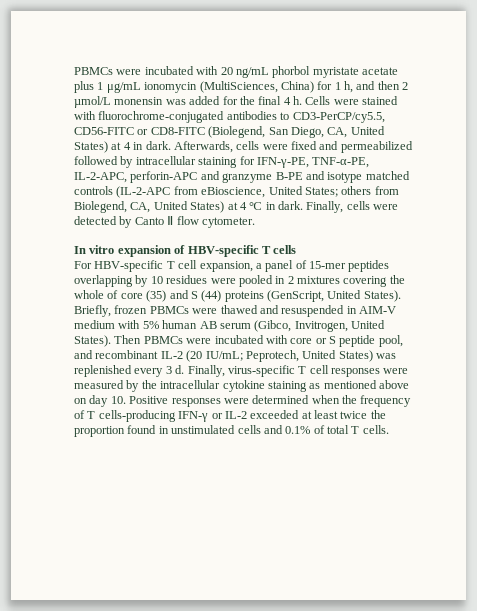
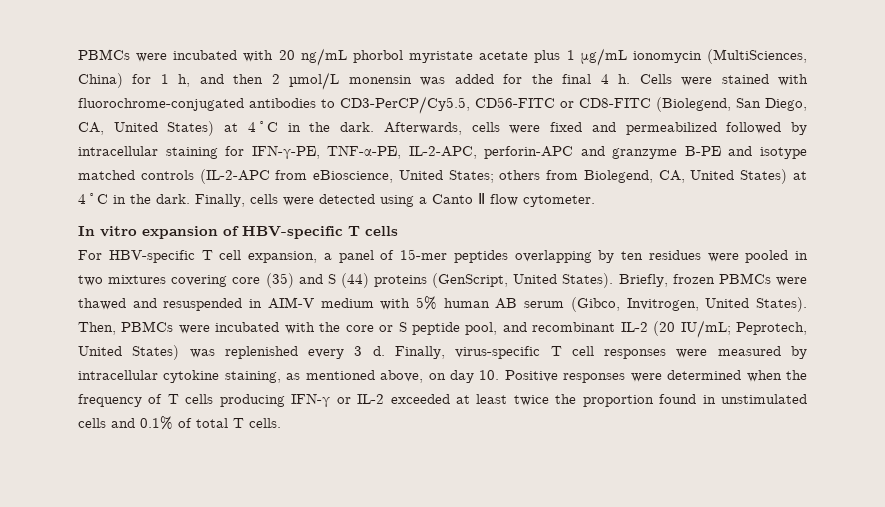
[292,112,385,123] CD3-PerCP/cy5.5, -> [340,96,470,114] CD3-PerCP/Cy5.5,
[123,142,144,150] 4 in -> [247,121,331,132] 4˚C in the
[239,202,276,210] 4 ℃ in -> [78,193,151,204] 4˚C in the
[119,216,133,228] by -> [380,195,427,207] using a
[150,276,163,284] 10 -> [621,251,643,260] ten
[287,276,294,284] 2 -> [78,275,103,286] two
[389,275,405,284] [74,290,119,299] the whole of -> (228, 281) none
[114,335,288,344] Then PBMCs were incubated with -> [78,321,341,335] Then, PBMCs were incubated with the
[141,380,157,389] the -> (808, 352) none
[267,381,307,392] staining -> [224,371,281,383] staining,
[379,380,409,389] above -> [380,370,424,383] above,
[98,410,176,422] cells-producing -> [185,394,285,407] cells producing

